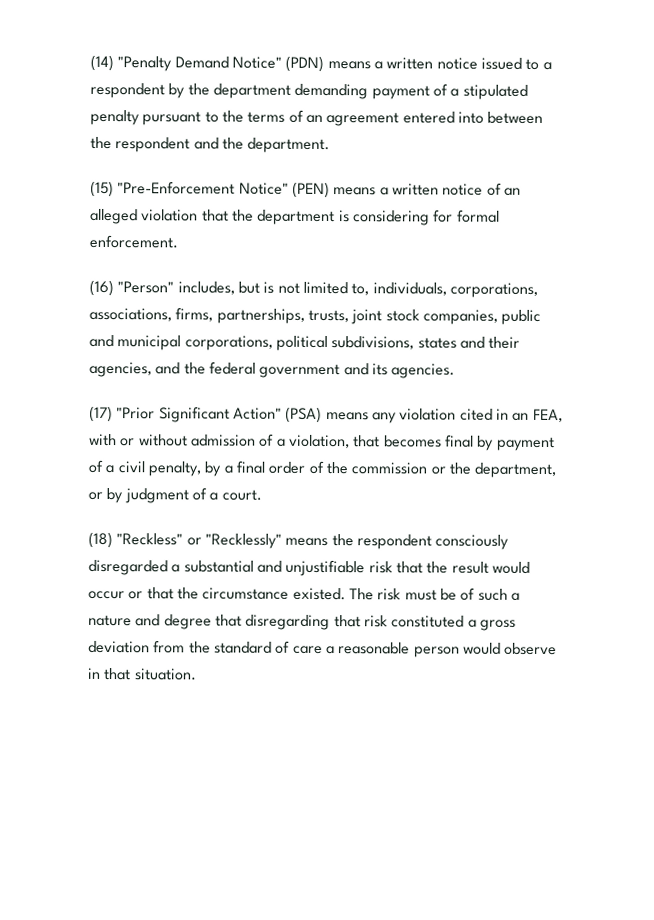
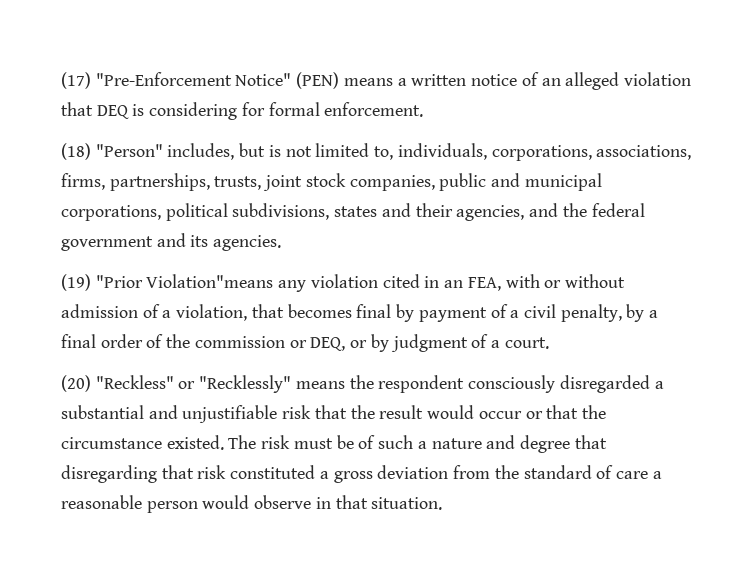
[90,54,552,72] [90,82,528,100] [90,109,544,127] [90,136,331,154] [90,180,114,198] (14) "Penalty Demand Notice" (PDN) means a written notice issued to a respondent by the department demanding payment of a stipulated penalty pursuant to the terms of an agreement entered into between the respondent and the department. // (15) -> [61,72,91,89] (17)
[231,209,336,226] the department -> [96,105,129,119] DEQ
[89,279,114,297] (16) -> [61,143,91,160] (18)
[89,405,369,423] (17) "Prior Significant Action" (PSA) means -> [61,274,274,291] (19) "Prior Violation"means
[448,462,557,479] the department, -> [310,337,346,351] DEQ,
[88,531,113,549] (18) -> [61,375,91,392] (20)

